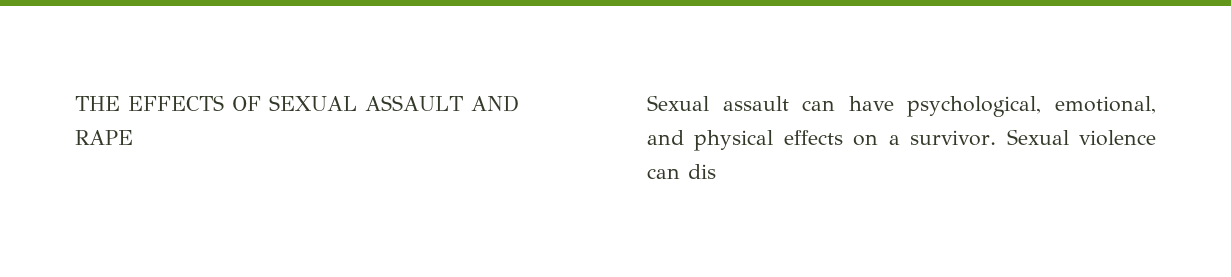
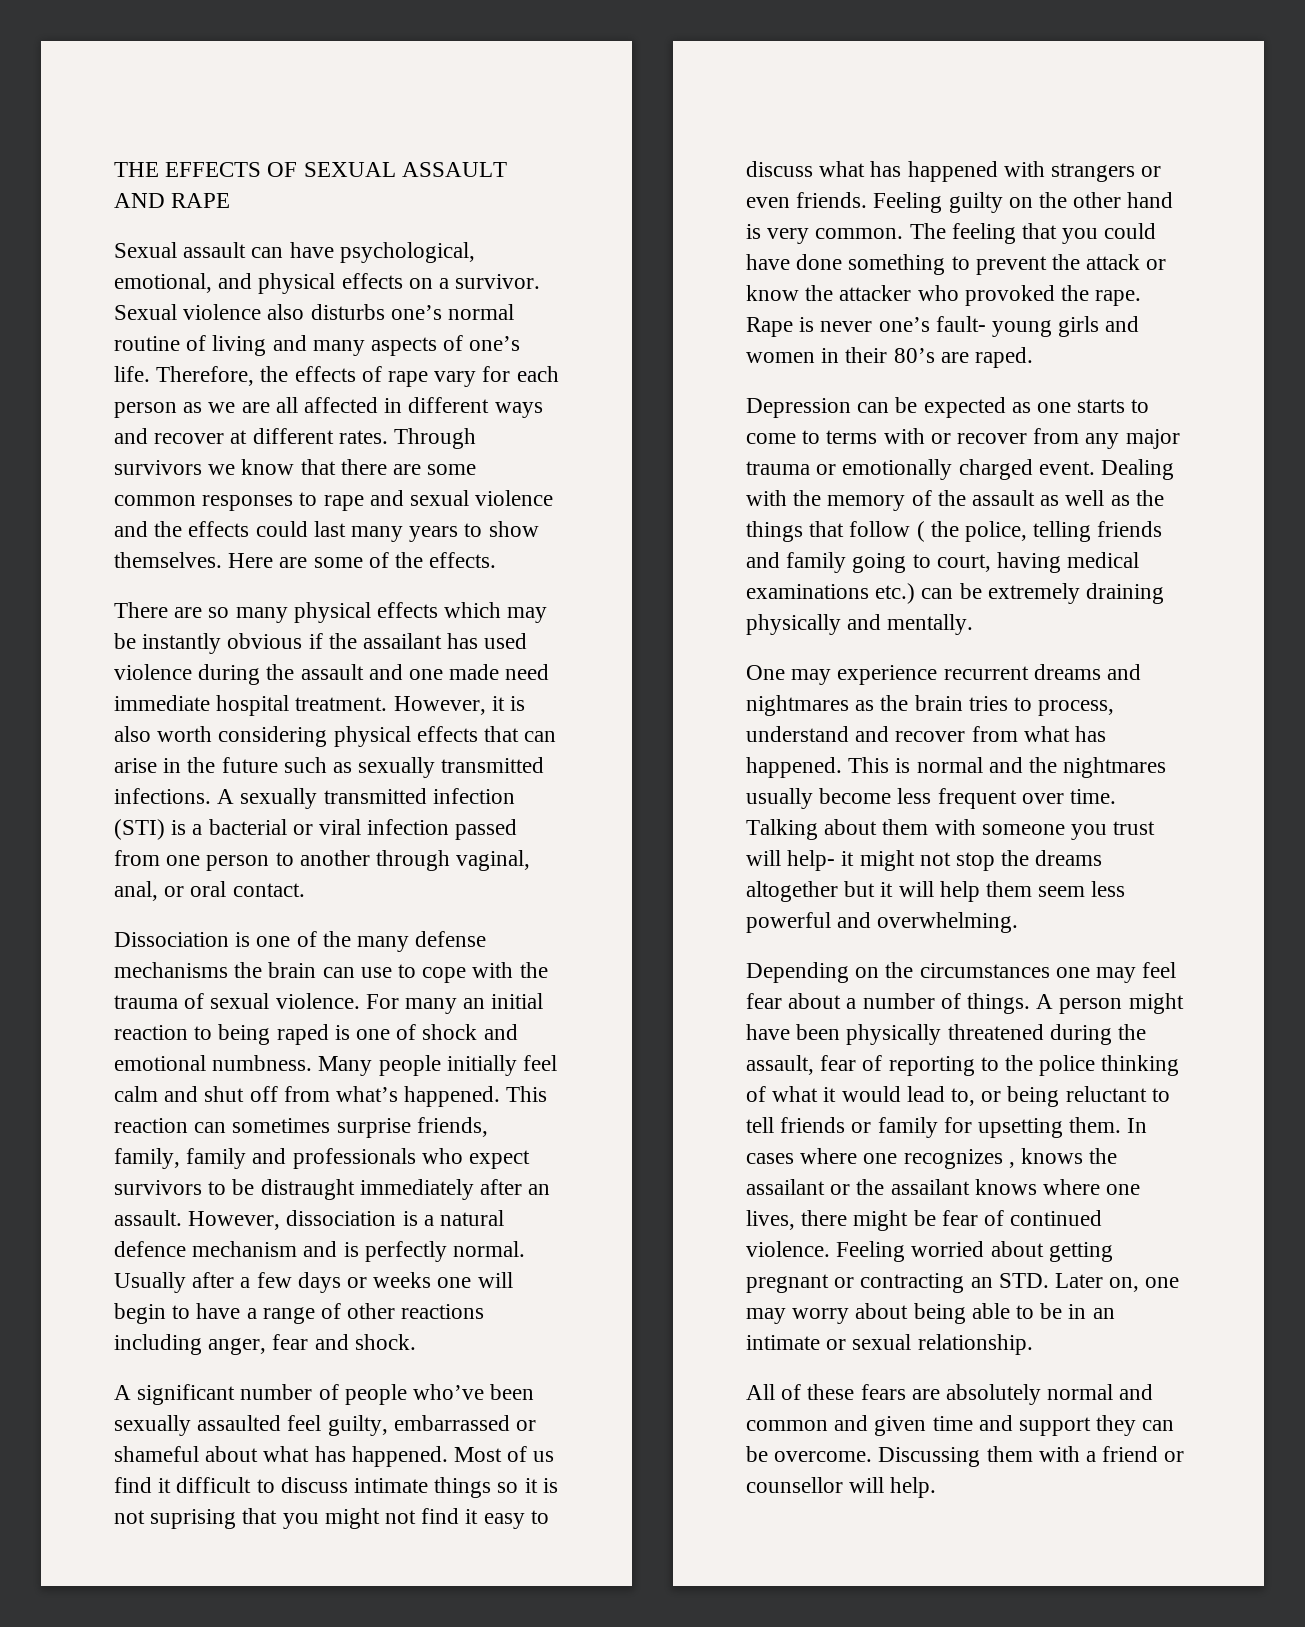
[647,164,716,179] can dis -> [267,304,515,320] [114,335,521,356] [114,366,559,387] [114,397,543,418] [114,428,477,449] [114,459,477,475] [114,490,554,511] [114,521,539,542] [114,552,497,568] [114,602,548,623] [114,633,528,654] [114,664,550,685] [114,695,526,716] [114,726,557,747] [114,757,545,778] [114,788,515,809] [114,819,518,840] [114,850,531,871] [114,881,305,901] [114,931,487,952] [114,962,548,983] [114,993,544,1014] [114,1024,518,1045] [114,1055,558,1076] [114,1086,548,1107] [114,1117,488,1138] [114,1148,531,1169] [114,1179,551,1200] [114,1210,505,1230] [114,1241,526,1262] [114,1272,513,1293] [114,1303,485,1324] [114,1334,416,1355] [114,1384,535,1405] [114,1415,537,1436] [114,1446,555,1467] [114,1477,558,1498] [114,1508,549,1529] [746,161,1162,182] [746,192,1174,213] [746,223,1157,244] [746,254,1167,275] [746,285,1142,306] [746,316,1140,337] [746,347,1034,368] [746,397,1150,418] [746,428,1180,449] [746,459,1175,480] [746,490,1164,511] [746,521,1163,542] [746,552,1140,573] [746,583,1165,604] [746,614,974,635] [746,664,1142,685] [746,695,1115,716] [746,726,1107,742] [746,757,1167,778] [746,788,1117,809] [746,819,1156,840] [746,850,1103,871] [746,881,1126,902] [746,912,1019,933] [746,962,1177,983] [746,993,1184,1014] [746,1024,1147,1045] [746,1055,1180,1076] [746,1086,1170,1107] [746,1117,1148,1138] [746,1148,1118,1169] [746,1179,1141,1195] [746,1210,1103,1231] [746,1241,1113,1262] [746,1273,1180,1293] [746,1303,1115,1324] [746,1334,1033,1355] [746,1384,1154,1405] [746,1415,1175,1436] [746,1446,1185,1467] [746,1477,937,1498] also disturbs one’s normal routine of living and many aspects of one’s life. Therefore, the effects of rape vary for each person as we are all affected in different ways and recover at different rates. Through survivors we know that there are some common responses to rape and sexual violence and the effects could last many years to show themselves. Here are some of the effects. // There are so many physical effects which may be instantly obvious if the assailant has used violence during the assault and one made need immediate hospital treatment. However, it is also worth considering physical effects that can arise in the future such as sexually transmitted infections. A sexually transmitted infection (STI) is a bacterial or viral infection passed from one person to another through vaginal, anal, or oral contact. // Dissociation is one of the many defense mechanisms the brain can use to cope with the trauma of sexual violence. For many an initial reaction to being raped is one of shock and emotional numbness. Many people initially feel calm and shut off from what’s happened. This reaction can sometimes surprise friends, family, family and professionals who expect survivors to be distraught immediately after an assault. However, dissociation is a natural defence mechanism and is perfectly normal. Usually after a few days or weeks one will begin to have a range of other reactions including anger, fear and shock. // A significant number of people who’ve been sexually assaulted feel guilty, embarrassed or shameful about what has happened. Most of us find it difficult to discuss intimate things so it is not suprising that you might not find it easy to discuss what has happened with strangers or even friends. Feeling guilty on the other hand is very common. The feeling that you could have done something to prevent the attack or know the attacker who provoked the rape. Rape is never one’s fault- young girls and women in their 80’s are raped. // Depression can be expected as one starts to come to terms with or recover from any major trauma or emotionally charged event. Dealing with the memory of the assault as well as the things that follow ( the police, telling friends and family going to court, having medical examinations etc.) can be extremely draining physically and mentally. // One may experience recurrent dreams and nightmares as the brain tries to process, understand and recover from what has happened. This is normal and the nightmares usually become less frequent over time. Talking about them with someone you trust will help- it might not stop the dreams altogether but it will help them seem less powerful and overwhelming. // Depending on the circumstances one may feel fear about a number of things. A person might have been physically threatened during the assault, fear of reporting to the police thinking of what it would lead to, or being reluctant to tell friends or family for upsetting them. In cases where one recognizes , knows the assailant or the assailant knows where one lives, there might be fear of continued violence. Feeling worried about getting pregnant or contracting an STD. Later on, one may worry about being able to be in an intimate or sexual relationship. // All of these fears are absolutely normal and common and given time and support they can be overcome. Discussing them with a friend or counsellor will help.

